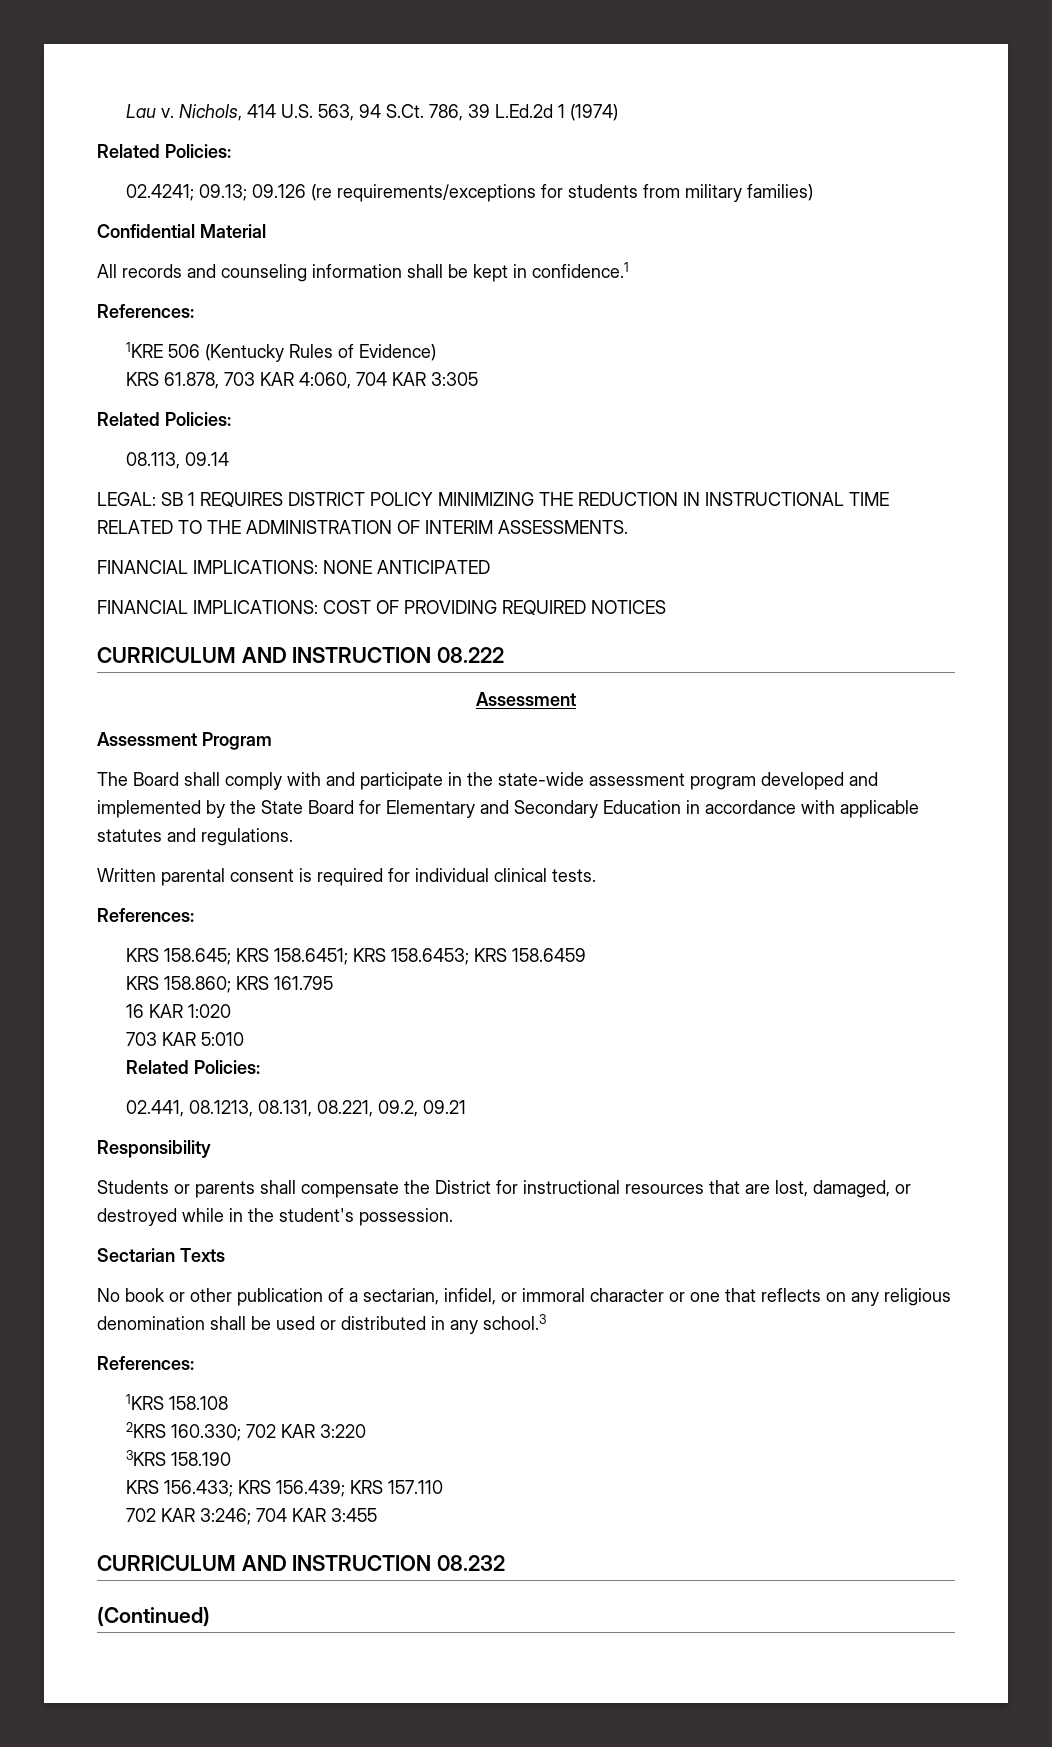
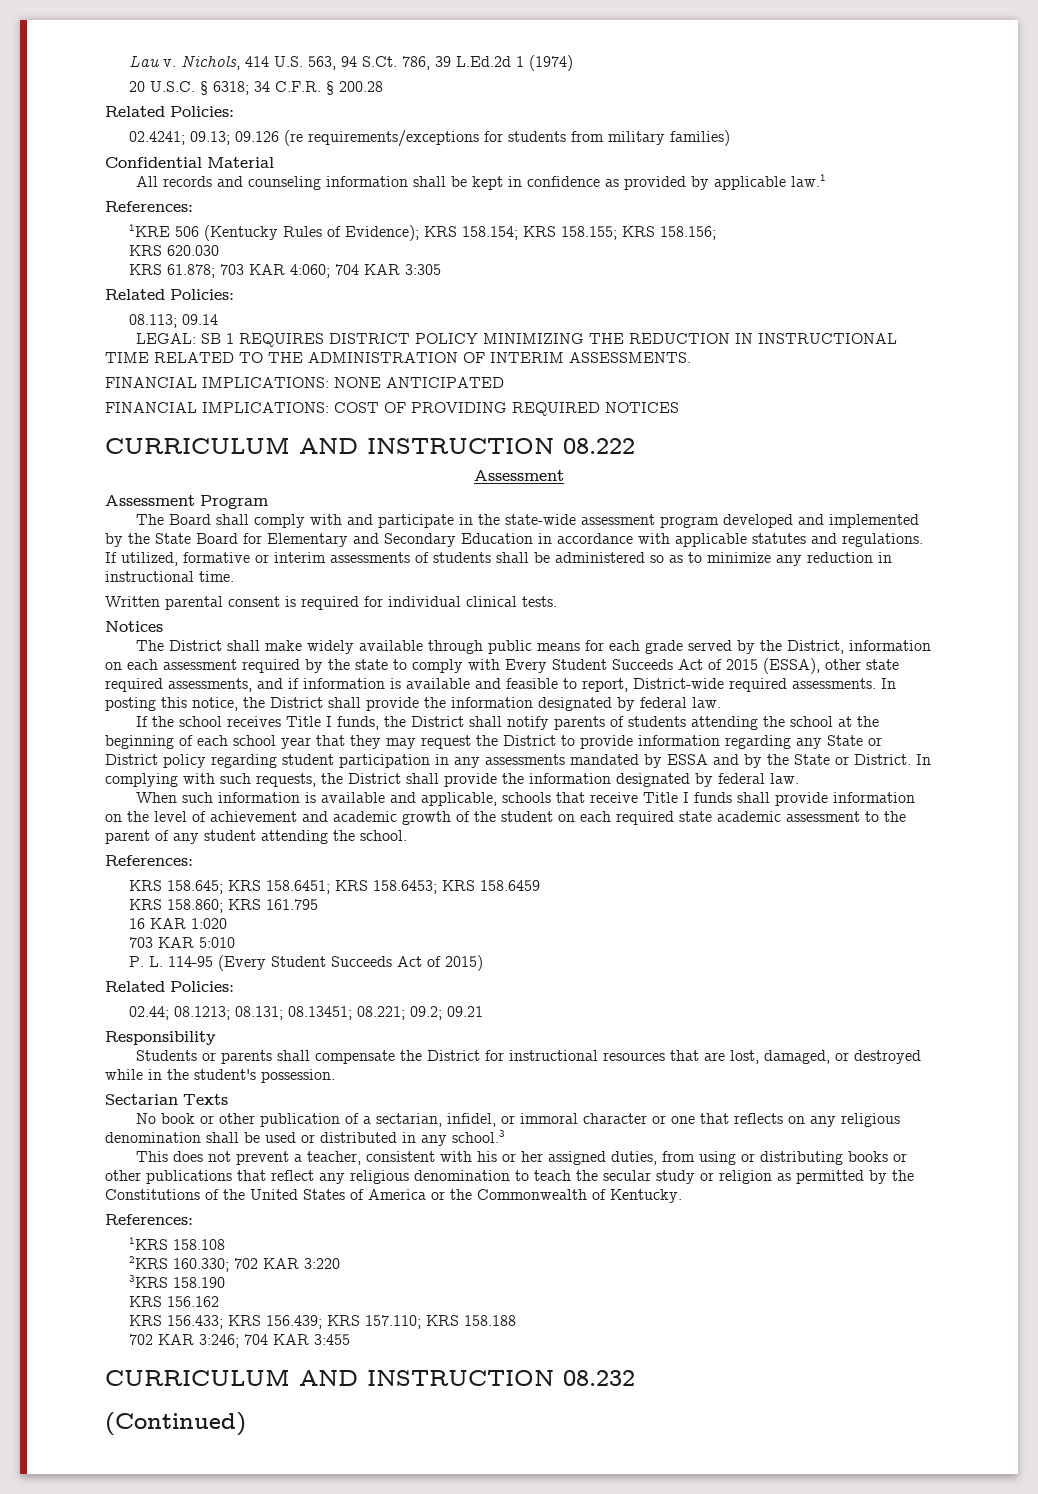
(619, 112) none -> [128,81,383,95] // 20 U.S.C. § 6318; 34 C.F.R. § 200.28
[532,262,629,278] confidence.1 -> [526,174,826,190] confidence as provided by applicable law.1
[359,344,437,361] [126,372,352,389] Evidence) // KRS 61.878, 703 KAR 4:060, -> [344,225,716,241] [128,245,219,256] [128,264,330,278] Evidence); KRS 158.154; KRS 158.155; KRS 158.156; // KRS 620.030 // KRS 61.878; 703 KAR 4:060;
[126,452,181,469] 08.113, -> [128,314,177,328] 08.113;
(293, 837) none -> [105,552,892,566] [105,571,234,582] If utilized, formative or interim assessments of students shall be administered so as to minimize any reduction in instructional time.
(596, 875) none -> [105,621,163,632] [135,640,931,654] [105,658,899,674] [105,678,896,692] [105,697,721,711] [135,716,879,730] [105,735,882,749] [105,754,931,768] [105,773,799,787] [135,792,915,806] [105,811,906,825] [105,830,407,844] // Notices // The District shall make widely available through public means for each grade served by the District, information on each assessment required by the state to comply with Every Student Succeeds Act of 2015 (ESSA), other state required assessments, and if information is available and feasible to report, District-wide required assessments. In posting this notice, the District shall provide the information designated by federal law. // If the school receives Title I funds, the District shall notify parents of students attending the school at the beginning of each school year that they may request the District to provide information regarding any State or District policy regarding student participation in any assessments mandated by ESSA and by the State or District. In complying with such requests, the District shall provide the information designated by federal law. // When such information is available and applicable, schools that receive Title I funds shall provide information on the level of achievement and academic growth of the student on each required state academic assessment to the parent of any student attending the school.
[126,1060,261,1074] [126,1100,419,1117] Related Policies: // 02.441, 08.1213, 08.131, 08.221, 09.2, -> [128,955,483,971] [105,981,234,992] [128,1006,442,1020] P. L. 114-95 (Every Student Succeeds Act of 2015) // Related Policies: // 02.44; 08.1213; 08.131; 08.13451; 08.221; 09.2;
(546, 1322) none -> [135,1151,907,1165] [105,1170,914,1184] [105,1189,682,1203] // This does not prevent a teacher, consistent with his or her assigned duties, from using or distributing books or other publications that reflect any religious denomination to teach the secular study or religion as permitted by the Constitutions of the United States of America or the Commonwealth of Kentucky.
(232, 1459) none -> [128,1296,219,1307] // KRS 156.162
[388,1480,444,1494] 157.110 -> [364,1315,516,1329] 157.110; KRS 158.188

